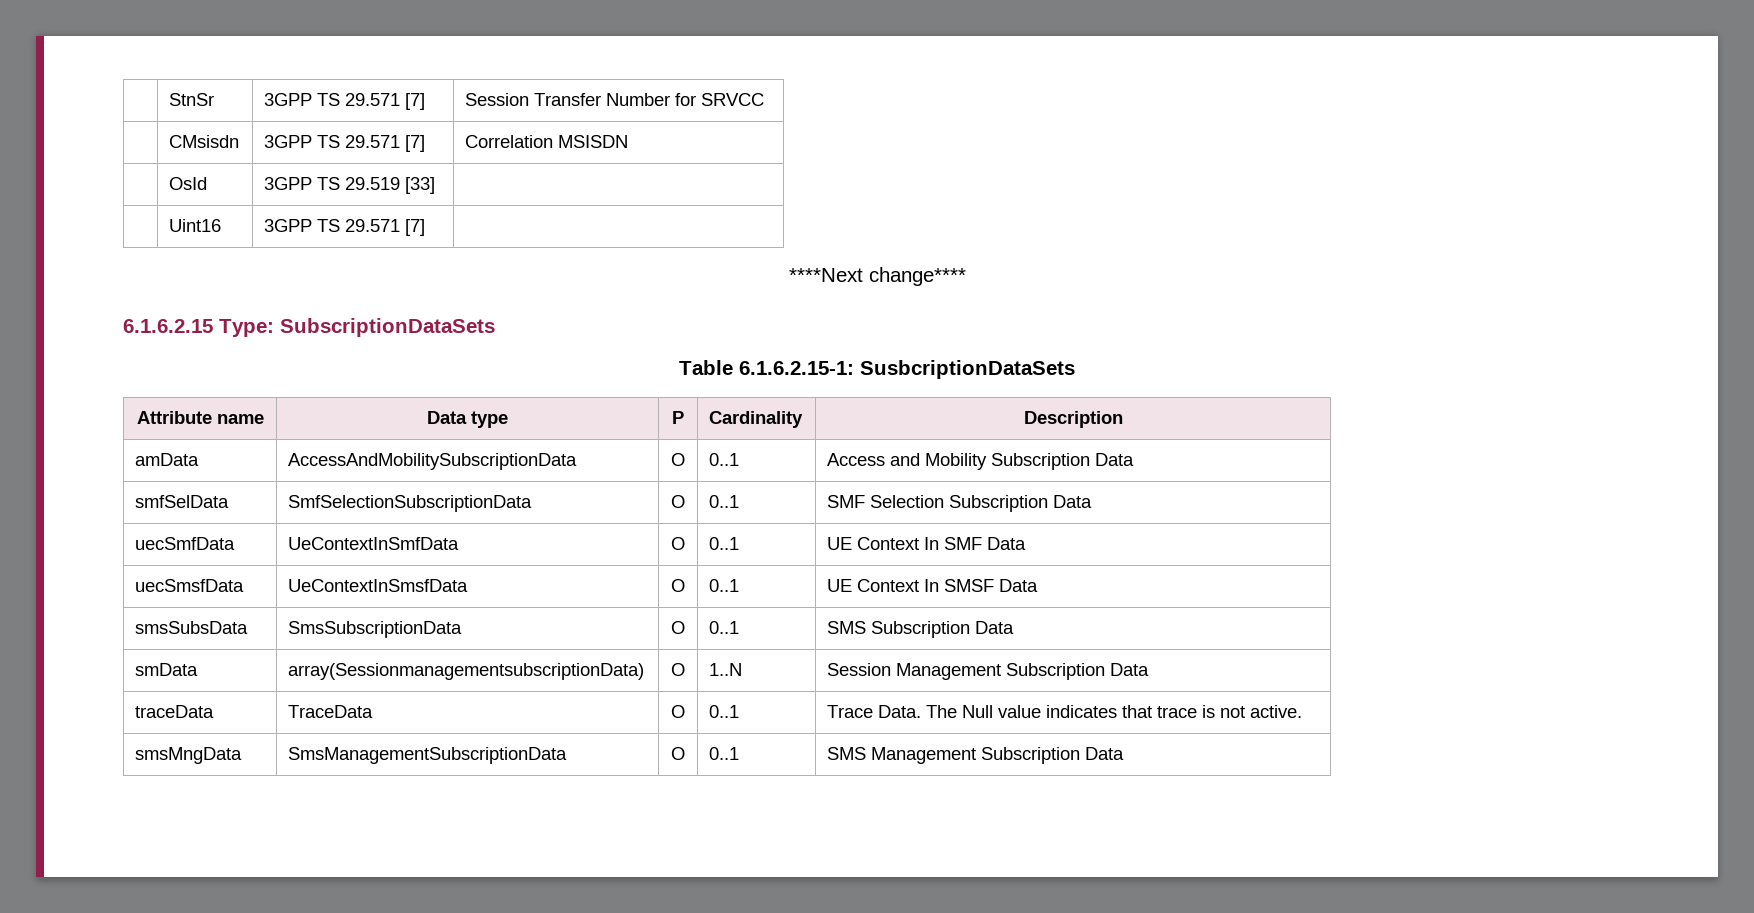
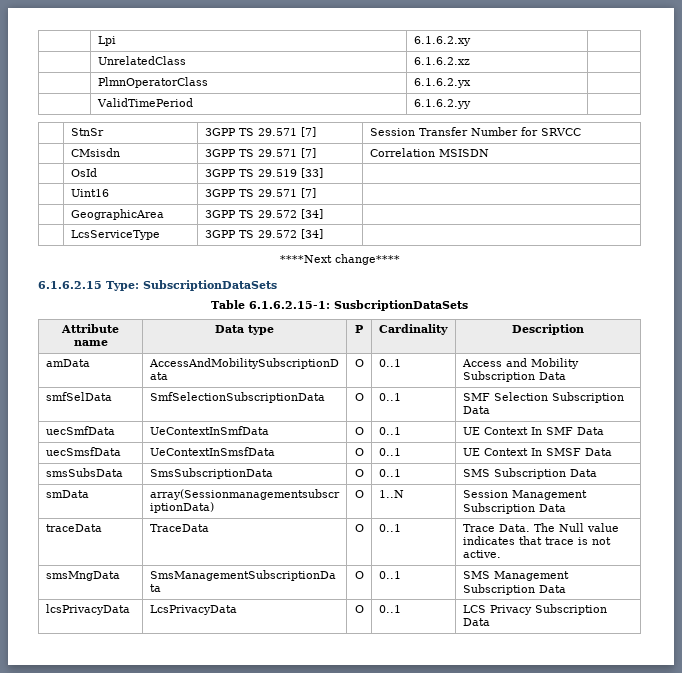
(169, 99) none -> [97,36,116,46] [413,36,471,46] [97,56,186,65] [413,57,470,65] [97,77,208,88] [413,78,471,88] [96,98,193,107] [413,99,471,109] | Lpi | 6.1.6.2.xy | // | UnrelatedClass | 6.1.6.2.xz | // | PlmnOperatorClass | 6.1.6.2.yx | // | ValidTimePeriod | 6.1.6.2.yy | //
(426, 227) none -> [70,209,164,220] [204,209,323,219] [70,230,160,240] [204,229,323,239] // | GeographicArea | 3GPP TS 29.572 [34] | // | LcsServiceType | 3GPP TS 29.572 [34] |
(1125, 753) none -> [45,604,130,615] [149,605,237,615] [354,605,364,613] [378,605,401,613] [462,604,607,615] [462,618,490,626] // lcsPrivacyData | LcsPrivacyData | O | 0..1 | LCS Privacy Subscription Data

